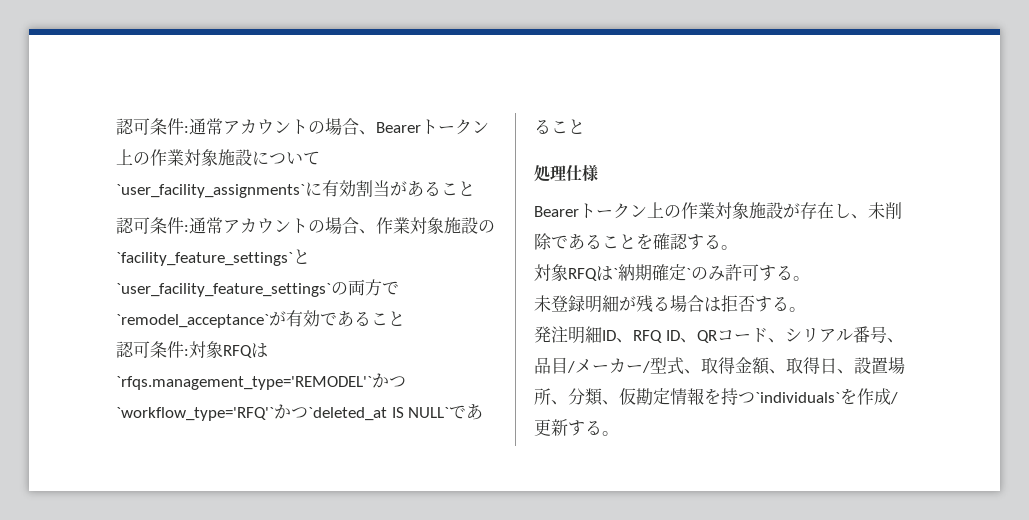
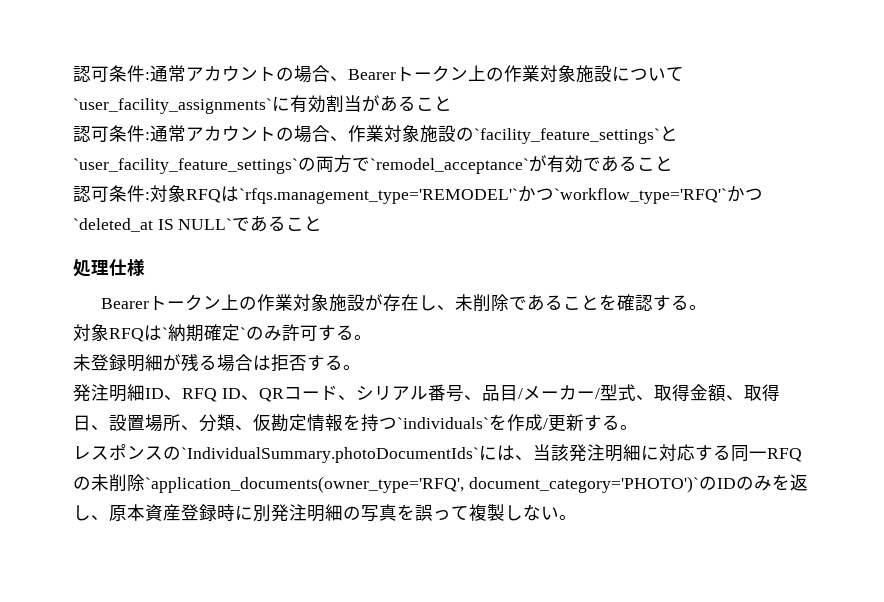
(619, 433) none -> [73,444,802,463] [73,474,808,493] [73,504,577,522] // レスポンスの`IndividualSummary.photoDocumentIds`には、当該発注明細に対応する同一RFQの未削除`application_documents(owner_type='RFQ', document_category='PHOTO')`のIDのみを返し、原本資産登録時に別発注明細の写真を誤って複製しない。

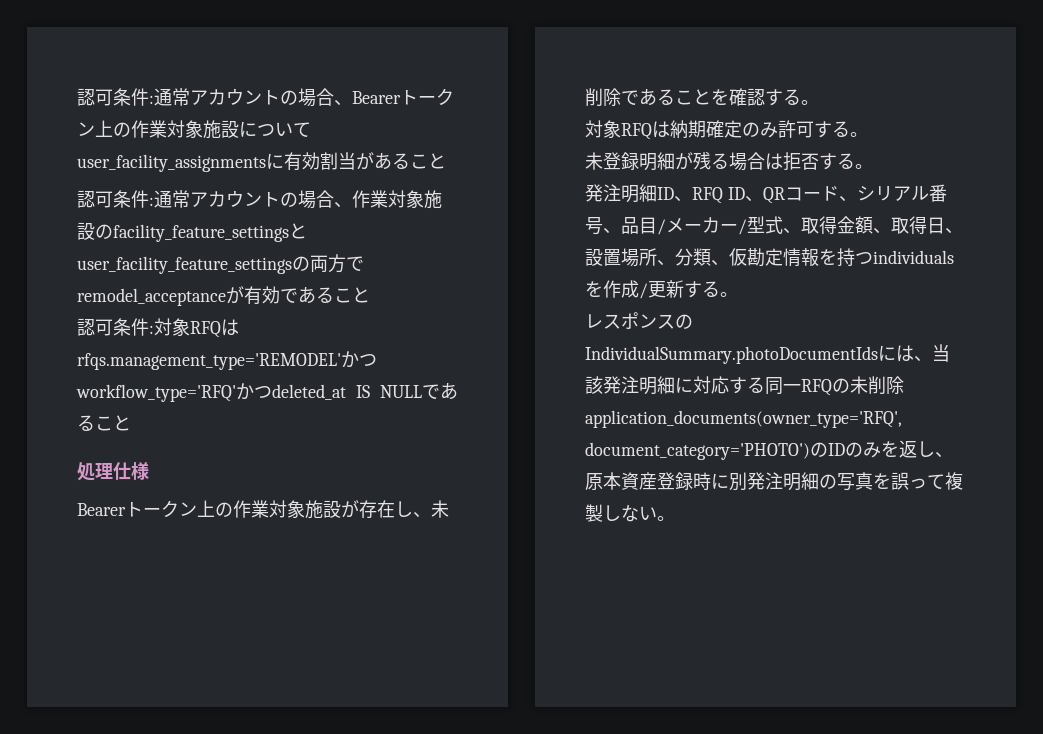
[73,98,272,114] `user_facility_assignments` -> [77,154,266,172] user_facility_assignments
[474,126,678,144] [73,158,298,174] `facility_feature_settings`と`user_facility_feature_settings` -> [113,223,307,242] [77,256,292,274] facility_feature_settingsとuser_facility_feature_settings
[370,158,529,174] `remodel_acceptance` -> [77,288,226,306] remodel_acceptance
[239,186,763,204] [73,218,233,232] `rfqs.management_type='REMODEL'`かつ`workflow_type='RFQ'`かつ`deleted_at IS NULL` -> [77,351,377,370] [76,383,422,402] rfqs.management_type='REMODEL'かつworkflow_type='RFQ'かつdeleted_at IS NULL
[162,327,168,339] ` -> (670, 129) none
[240,327,246,339] ` -> (742, 129) none
[397,417,489,429] `individuals` -> [873,250,954,264] individuals
[181,447,479,463] `IndividualSummary.photoDocumentIds` -> [585,346,878,364] IndividualSummary.photoDocumentIds
[145,476,699,493] `application_documents(owner_type='RFQ', document_category='PHOTO')` -> [585,410,902,428] [585,442,810,460] application_documents(owner_type='RFQ', document_category='PHOTO')

